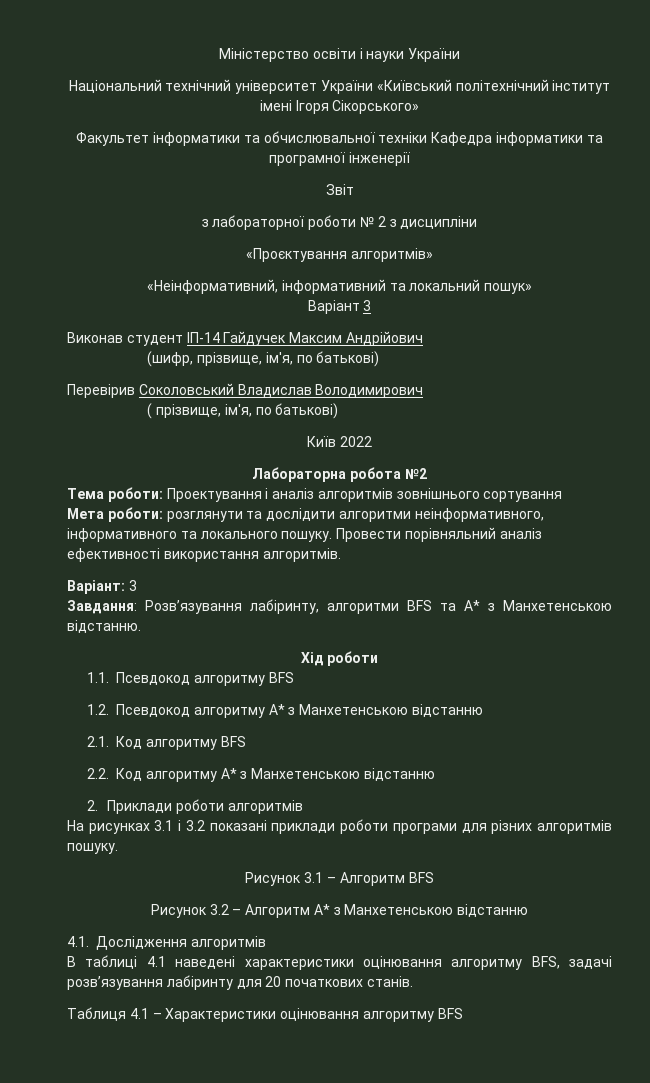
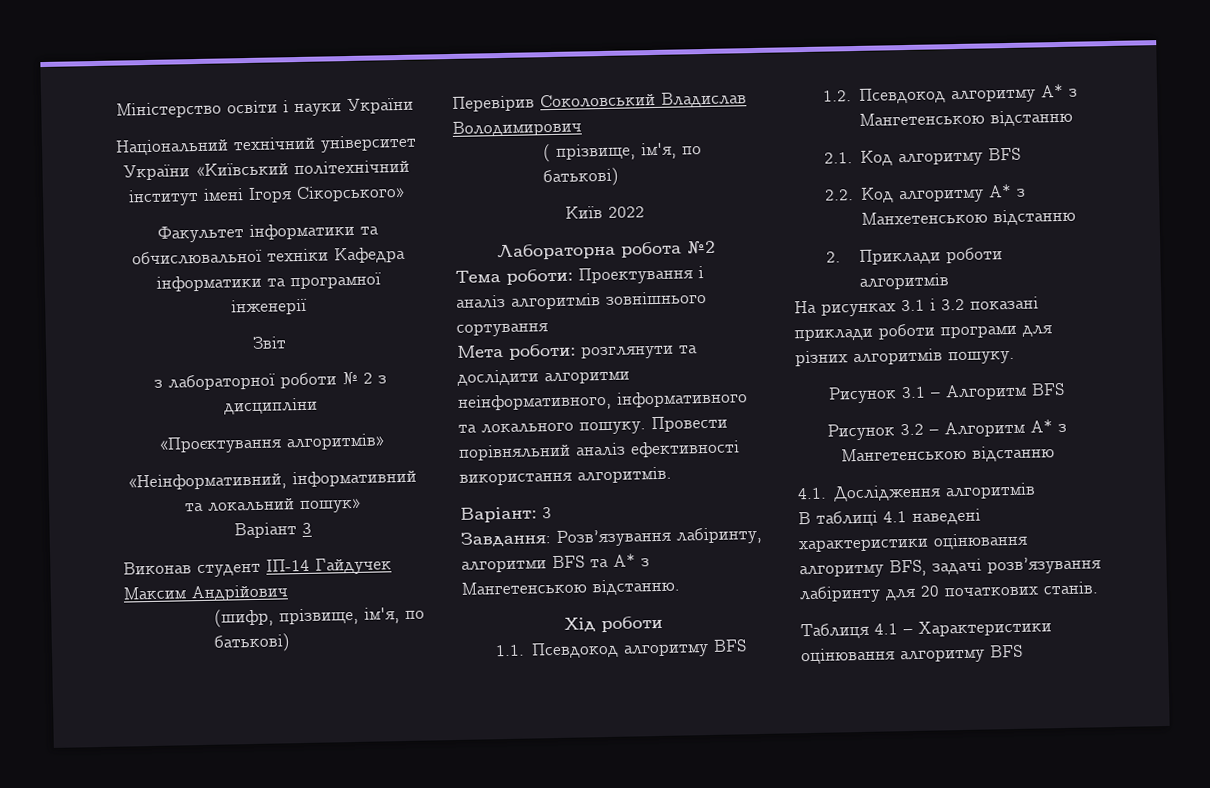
[503,600,612,611] Манхетенською -> [461,580,587,596] Мангетенською
[299,704,409,715] Манхетенською -> [859,111,986,127] Мангетенською
[344,904,454,915] Манхетенською -> [841,446,967,463] Мангетенською

